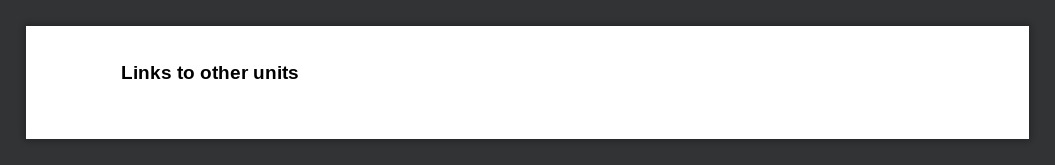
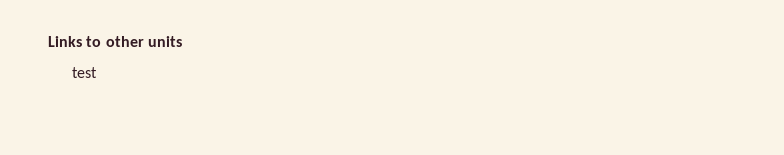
(300, 72) none -> [72,67,98,78] // test

